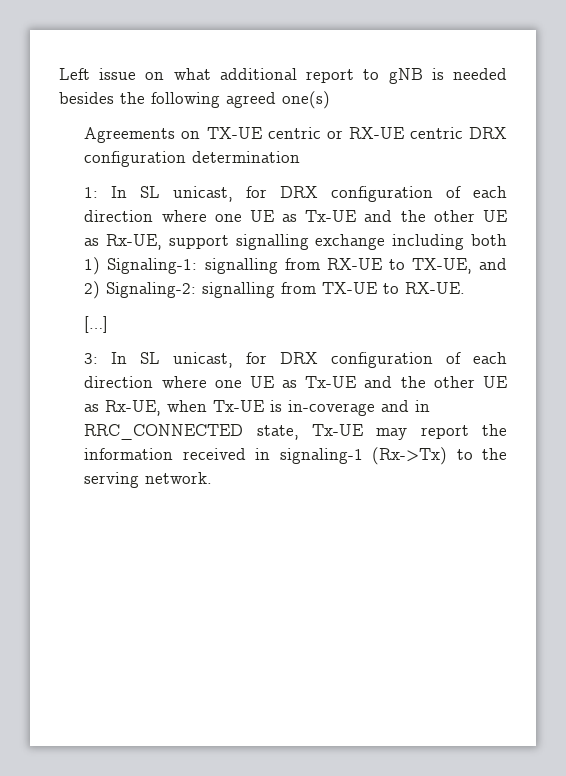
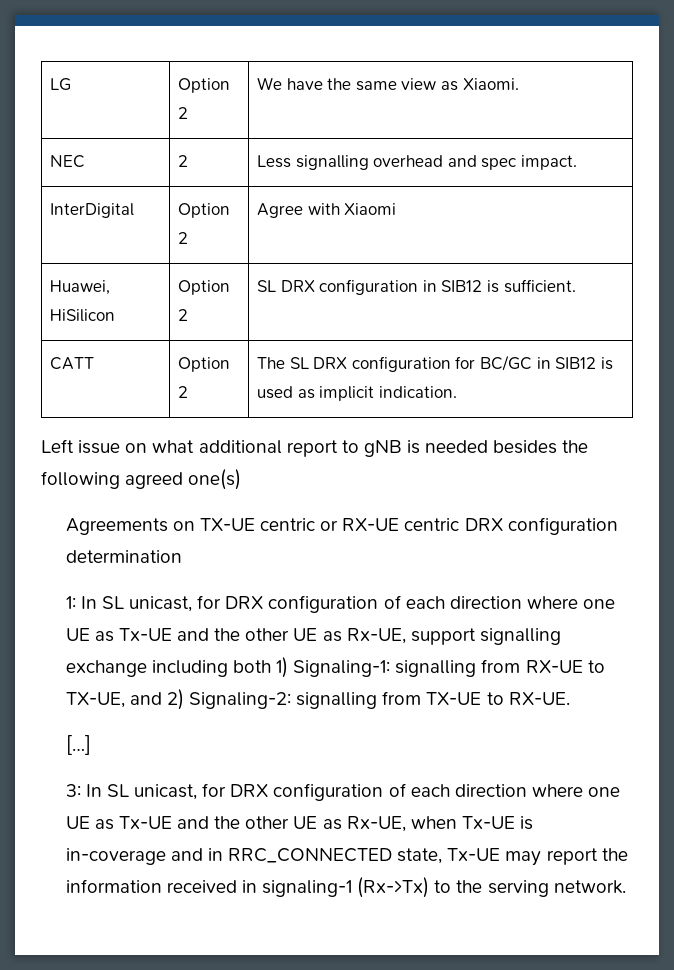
(59, 74) none -> [49,78,71,91] [177,78,230,93] [177,107,188,119] [256,77,519,91] [49,155,85,168] [177,155,188,167] [256,155,577,170] [49,203,134,218] [177,203,230,218] [177,232,188,244] [256,203,397,218] [49,280,110,295] [49,309,115,322] [177,280,230,295] [177,309,188,321] [256,279,576,295] [49,357,94,370] [177,357,230,372] [177,386,188,398] [256,355,613,372] [256,386,457,401] LG | Option 2 | We have the same view as Xiaomi. // NEC | 2 | Less signalling overhead and spec impact. // InterDigital | Option 2 | Agree with Xiaomi // Huawei, HiSilicon | Option 2 | SL DRX configuration in SIB12 is sufficient. // CATT | Option 2 | The SL DRX configuration for BC/GC in SIB12 is used as implicit indication. //

